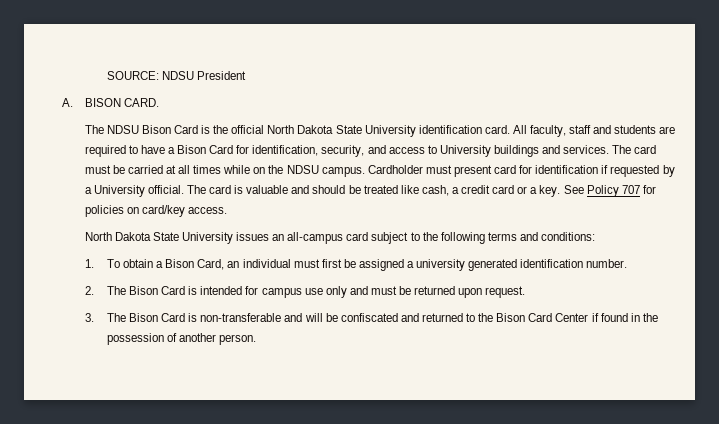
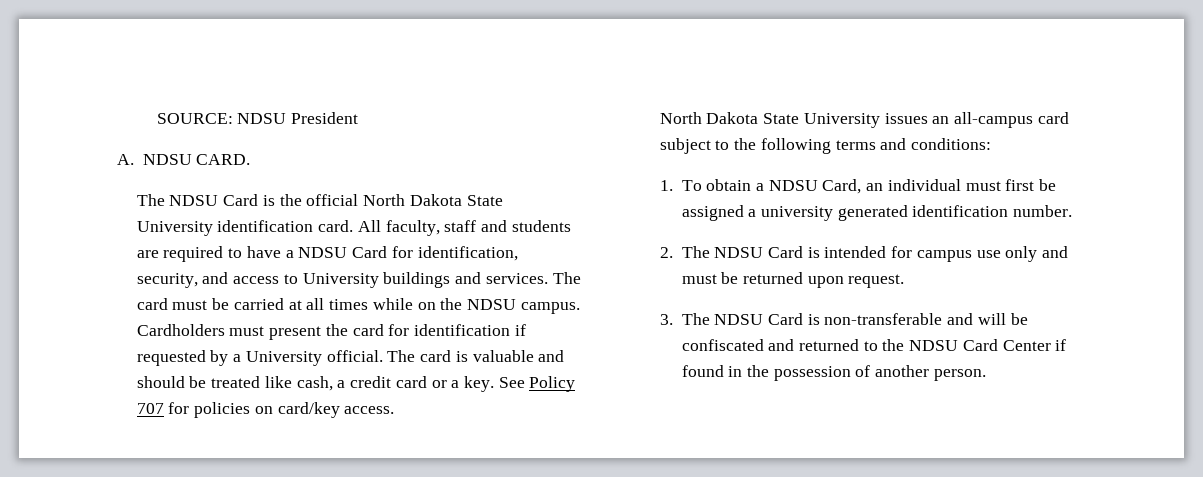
[84,98,121,107] BISON -> [142,154,192,165] NDSU
[141,125,171,134] Bison -> (219, 200) none
[176,145,206,154] Bison -> [298,247,348,258] NDSU
[367,165,423,174] Cardholder -> [136,324,225,336] Cardholders
(492, 171) none -> [325,324,348,336] the
[165,259,195,268] Bison -> [768,180,818,191] NDSU
[128,286,158,295] Bison -> [714,247,764,258] NDSU
[128,313,158,322] Bison -> [714,314,764,325] NDSU
[496,313,526,322] Bison -> [909,340,959,351] NDSU

